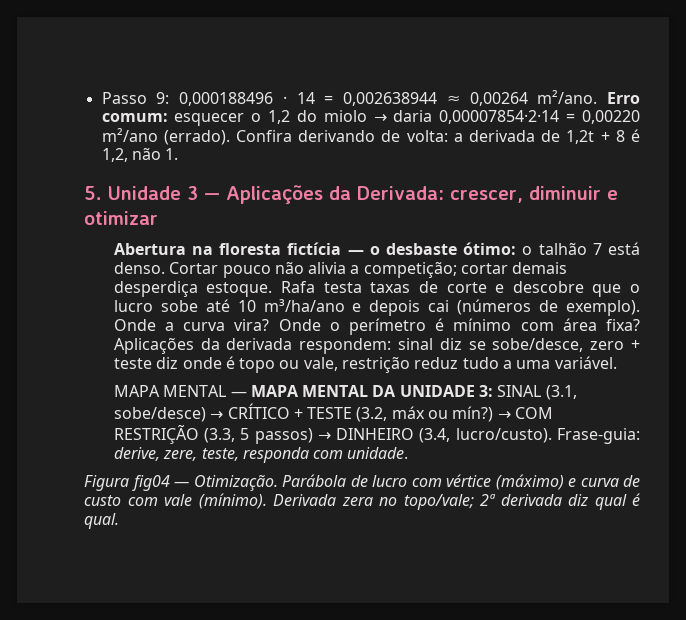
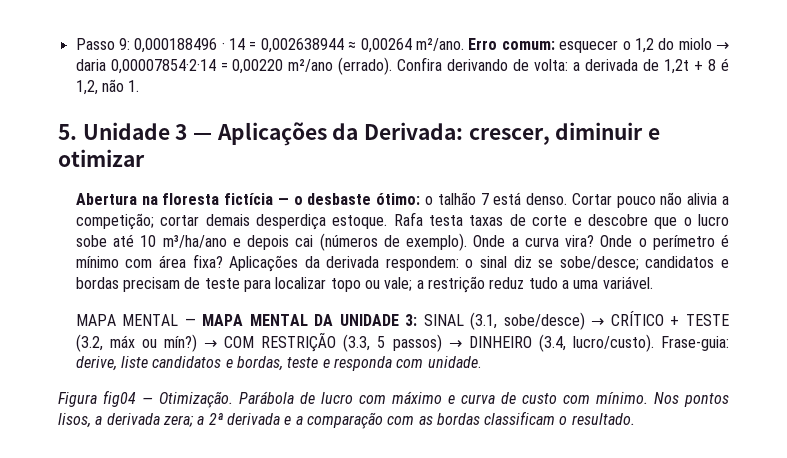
(392, 346) none -> [465,259,474,268] o
[492,338,640,352] [113,356,338,373] sobe/desce, zero + teste diz onde é topo ou vale, -> [559,256,729,270] [75,277,424,292] sobe/desce; candidatos e bordas precisam de teste para localizar topo ou vale; a
[163,448,239,461] zere, teste, -> [121,356,330,371] liste candidatos e bordas, teste e
[446,474,564,490] vértice (máximo) -> [392,391,442,404] máximo
[164,493,640,510] [84,513,119,529] vale (mínimo). Derivada zera no topo/vale; 2ª derivada diz qual é qual. -> [596,392,729,407] [58,411,635,429] mínimo. Nos pontos lisos, a derivada zera; a 2ª derivada e a comparação com as bordas classificam o resultado.

